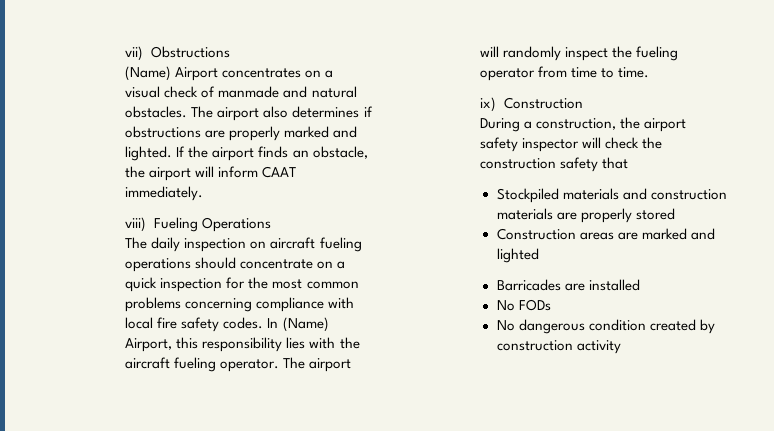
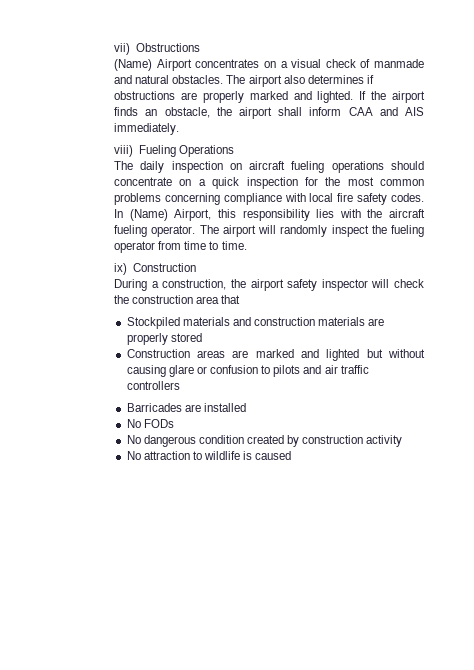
[195,166,297,178] will inform CAAT -> [278,107,424,116] shall inform CAA and AIS
[560,157,599,172] safety -> [196,296,220,304] area
(539, 255) none -> [366,349,425,358] [126,365,369,377] [126,381,180,390] but without causing glare or confusion to pilots and air traffic controllers
(621, 347) none -> [126,451,292,460] // No attraction to wildlife is caused

